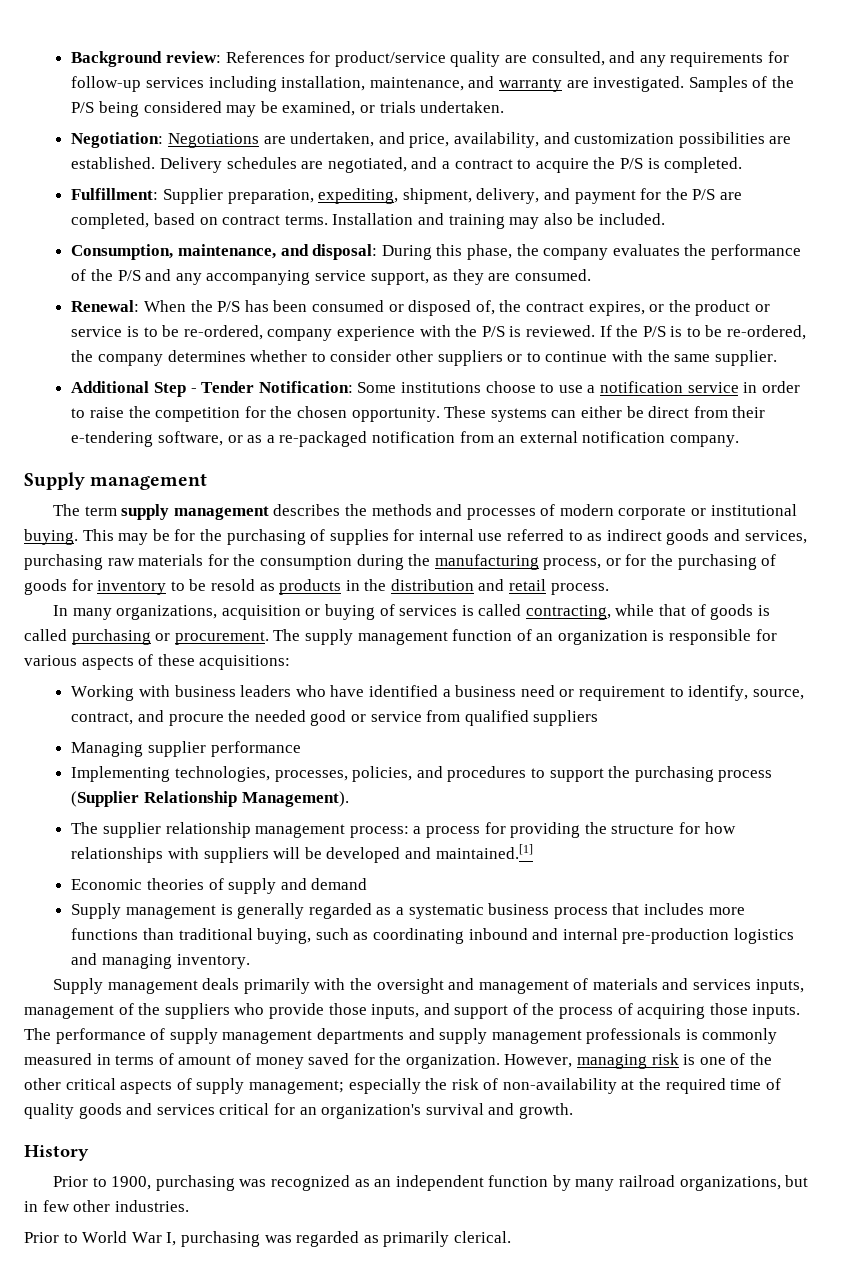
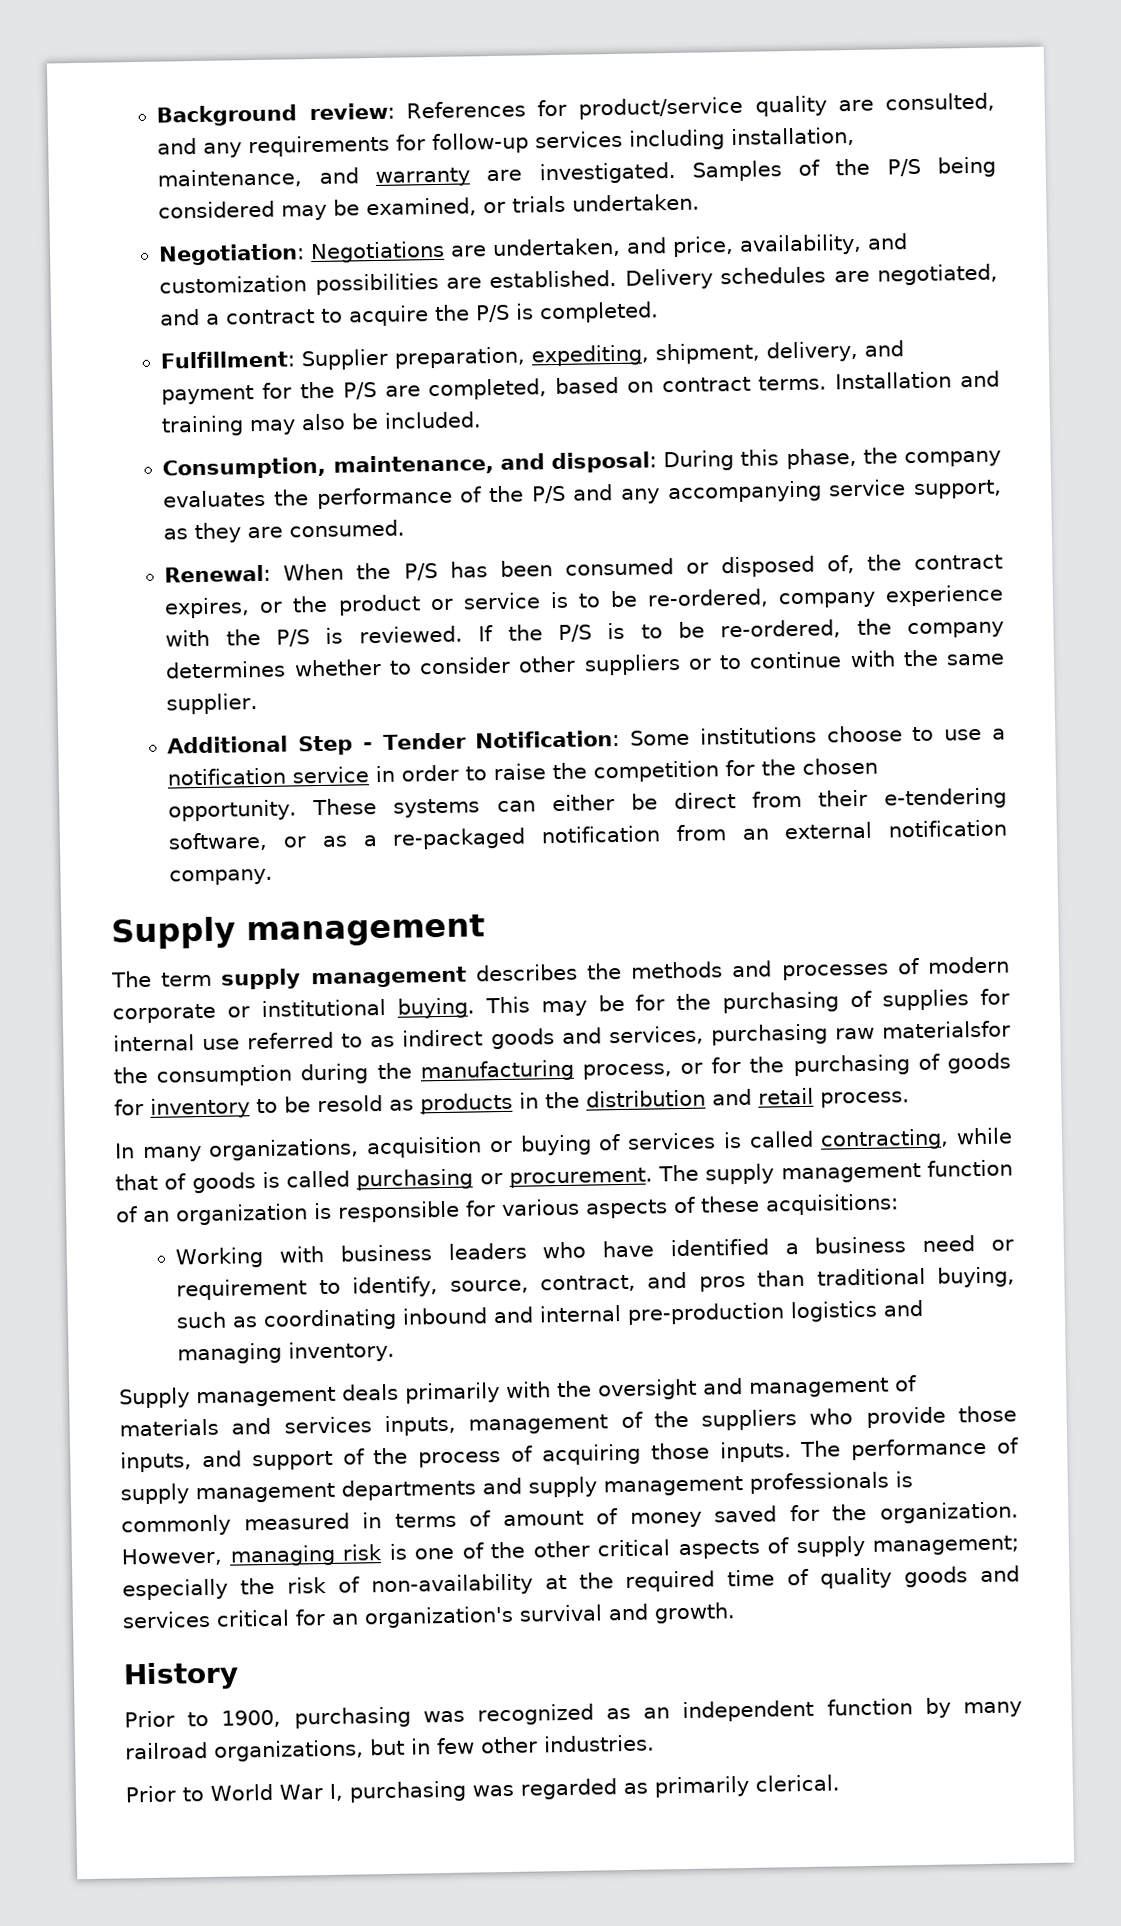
[138,554,229,566] materials for -> [882,1020,1011,1039] materialsfor
[168,710,599,726] [71,741,301,757] [71,766,773,782] [71,791,349,807] [71,822,736,838] [71,844,533,863] [71,878,368,894] [71,903,745,919] [71,928,139,940] procure the needed good or service from qualified suppliers // Managing supplier performance // Implementing technologies, processes, policies, and procedures to support the purchasing process (Supplier Relationship Management). // The supplier relationship management process: a process for providing the structure for how relationships with suppliers will be developed and maintained.[1] // Economic theories of supply and demand // Supply management is generally regarded as a systematic business process that includes more functions -> [698,1275,746,1292] pros

